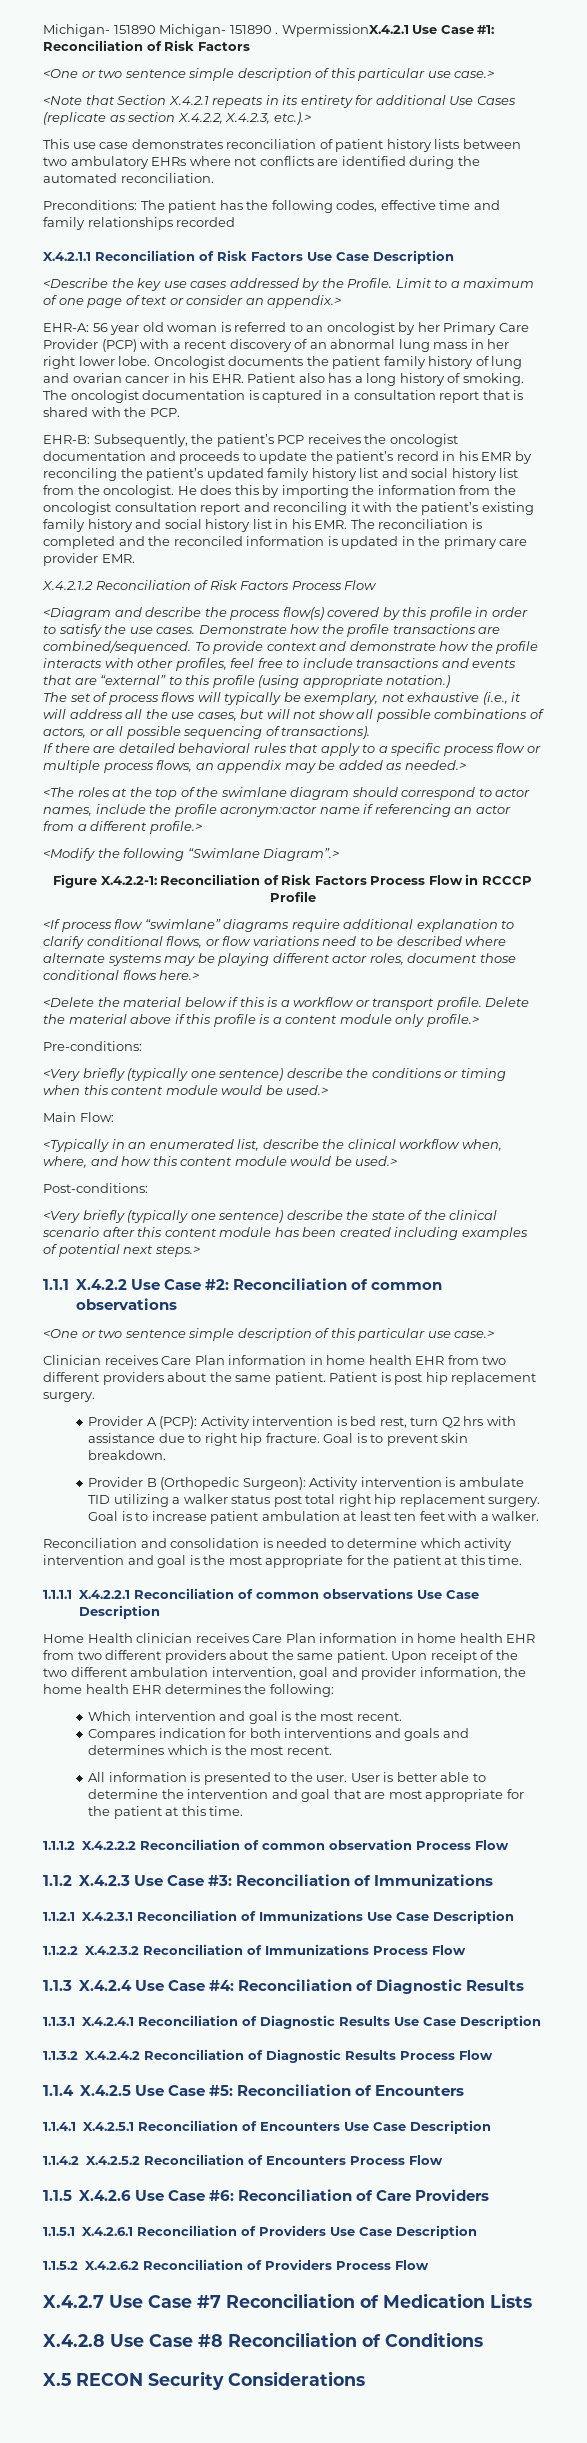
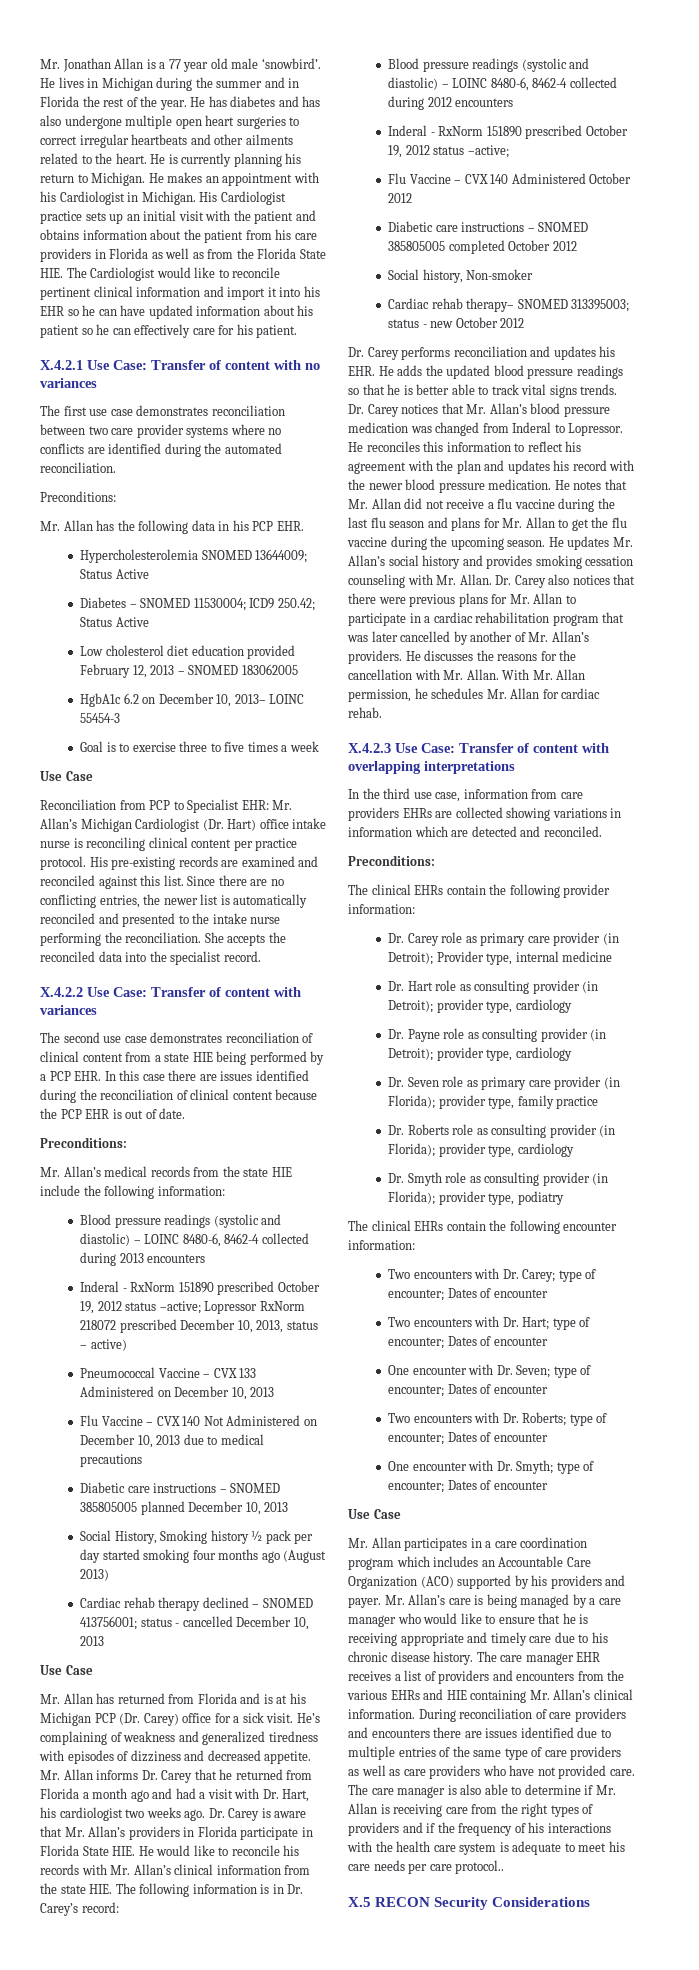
[43,24,495,37] [43,40,250,51] [43,68,495,81] [43,95,516,108] [43,112,311,125] [43,139,521,152] [43,156,257,169] Michigan- 151890 Michigan- 151890 . WpermissionX.4.2.1 Use Case #1: Reconciliation of Risk Factors // <One or two sentence simple description of this particular use case.> // <Note that Section X.4.2.1 repeats in its entirety for additional Use Cases (replicate as section X.4.2.2, X.4.2.3, etc.).> // This use case demonstrates reconciliation of patient history lists between two ambulatory EHRs where not -> [40,58,321,72] [40,77,300,91] [40,96,321,110] [40,115,300,129] [40,134,293,148] [40,153,302,167] [40,172,319,186] [40,191,286,205] [40,210,316,224] [40,229,317,243] [40,248,326,262] [40,267,281,281] [40,286,320,300] [40,305,314,319] [40,324,298,338] [40,360,320,370] [40,378,97,388] [40,405,285,416] [40,424,282,438] Mr. Jonathan Allan is a 77 year old male ‘snowbird’. He lives in Michigan during the summer and in Florida the rest of the year. He has diabetes and has also undergone multiple open heart surgeries to correct irregular heartbeats and other ailments related to the heart. He is currently planning his return to Michigan. He makes an appointment with his Cardiologist in Michigan. His Cardiologist practice sets up an initial visit with the patient and obtains information about the patient from his care providers in Florida as well as from the Florida State HIE. The Cardiologist would like to reconcile pertinent clinical information and import it into his EHR so he can have updated information about his patient so he can effectively care for his patient. // X.4.2.1 Use Case: Transfer of content with no variances // The first use case demonstrates reconciliation between two care provider systems where no
[140,200,217,213] The patient -> [40,520,93,531] // Mr. Allan
[336,200,500,212] [43,217,236,230] [43,250,454,264] [43,278,535,291] [43,295,342,308] [43,322,529,335] [43,339,510,352] [43,356,523,369] [43,373,524,386] [43,390,524,403] [43,407,180,417] [43,434,458,447] [43,451,532,464] [43,468,519,481] [43,485,516,498] [43,502,534,515] [43,519,482,532] [43,536,528,549] [43,553,135,566] [42,580,378,590] [43,607,528,620] [43,624,501,637] [43,640,539,654] [43,658,517,671] [43,675,451,688] [43,692,522,705] [43,709,545,722] [43,726,371,739] [43,743,541,756] [43,760,466,773] [43,787,531,800] [43,804,511,817] [43,821,202,834] [43,848,340,861] [53,874,532,888] [269,891,316,902] [43,919,515,932] [43,936,507,949] [43,953,516,966] [43,970,200,980] [43,997,530,1010] [43,1014,479,1027] [43,1041,142,1051] [43,1068,506,1081] [43,1085,329,1095] [43,1112,114,1122] [43,1139,502,1152] [43,1156,398,1168] [43,1183,148,1193] [43,1210,498,1223] [42,1227,528,1240] [43,1244,200,1257] [43,1278,442,1290] [75,1298,177,1310] [43,1328,495,1341] [43,1355,507,1365] [43,1372,537,1385] [43,1392,95,1402] [88,1416,516,1429] [88,1433,469,1446] [88,1450,167,1460] [88,1477,524,1490] [88,1494,541,1507] [88,1511,540,1524] [43,1538,513,1551] [43,1555,523,1568] [43,1588,479,1599] [78,1605,160,1619] [43,1633,536,1643] [43,1650,518,1663] [43,1667,527,1680] [43,1684,334,1697] [88,1711,402,1724] [88,1728,469,1741] [88,1745,332,1755] [88,1772,486,1785] [88,1789,524,1802] [88,1806,244,1819] [43,1839,509,1850] [43,1874,493,1886] [43,1910,514,1924] [43,1944,466,1955] [43,1979,524,1994] [43,2015,541,2029] [43,2049,493,2063] [43,2084,464,2096] [43,2120,491,2134] [43,2154,443,2165] [43,2189,489,2201] [43,2225,477,2239] [43,2259,429,2270] [43,2293,532,2308] [43,2332,483,2347] codes, effective time and family relationships recorded // X.4.2.1.1 Reconciliation of Risk Factors Use Case Description // <Describe the key use cases addressed by the Profile. Limit to a maximum of one page of text or consider an appendix.> // EHR-A: 56 year old woman is referred to an oncologist by her Primary Care Provider (PCP) with a recent discovery of an abnormal lung mass in her right lower lobe. Oncologist documents the patient family history of lung and ovarian cancer in his EHR. Patient also has a long history of smoking. The oncologist documentation is captured in a consultation report that is shared with the PCP. // EHR-B: Subsequently, the patient’s PCP receives the oncologist documentation and proceeds to update the patient’s record in his EMR by reconciling the patient’s updated family history list and social history list from the oncologist. He does this by importing the information from the oncologist consultation report and reconciling it with the patient’s existing family history and social history list in his EMR. The reconciliation is completed and the reconciled information is updated in the primary care provider EMR. // X.4.2.1.2 Reconciliation of Risk Factors Process Flow // <Diagram and describe the process flow(s) covered by this profile in order to satisfy the use cases. Demonstrate how the profile transactions are combined/sequenced. To provide context and demonstrate how the profile interacts with other profiles, feel free to include transactions and events that are “external” to this profile (using appropriate notation.) // The set of process flows will typically be exemplary, not exhaustive (i.e., it will address all the use cases, but will not show all possible combinations of actors, or all possible sequencing of transactions). // If there are detailed behavioral rules that apply to a specific process flow or multiple process flows, an appendix may be added as needed.> // <The roles at the top of the swimlane diagram should correspond to actor names, include the profile acronym:actor name if referencing an actor from a different profile.> // <Modify the following “Swimlane Diagram”.> // Figure X.4.2.2-1: Reconciliation of Risk Factors Process Flow in RCCCP Profile // <If process flow “swimlane” diagrams require additional explanation to clarify conditional flows, or flow variations need to be described where alternate systems may be playing different actor roles, document those conditional flows here.> // <Delete the material below if this is a workflow or transport profile. Delete the material above if this profile is a content module only profile.> // Pre-conditions: // <Very briefly (typically one sentence) describe the conditions or timing when this content module would be used.> // Main Flow: // <Typically in an enumerated list, describe the clinical workflow when, where, and how this content module would be used.> // Post-conditions: // <Very briefly (typically one sentence) describe the state of the clinical scenario after this content module has been created including examples of potential next steps.> // 1.1.1 X.4.2.2 Use Case #2: Reconciliation of common observations // <One or two sentence simple description of this particular use case.> // Clinician receives Care Plan information in home health EHR from two different providers about the same patient. Patient is post hip replacement surgery. // Provider A (PCP): Activity intervention is bed rest, turn Q2 hrs with assistance due to right hip fracture. Goal is to prevent skin breakdown. // Provider B (Orthopedic Surgeon): Activity intervention is ambulate TID utilizing a walker status post total right hip replacement surgery. Goal is to increase patient ambulation at least ten feet with a walker. // Reconciliation and consolidation is needed to determine which activity intervention and goal is the most appropriate for the patient at this time. // 1.1.1.1 X.4.2.2.1 Reconciliation of common observations Use Case Description // Home Health clinician receives Care Plan information in home health EHR from two different providers about the same patient. Upon receipt of the two different ambulation intervention, goal and provider information, the home health EHR determines the following: // Which intervention and goal is the most recent. // Compares indication for both interventions and goals and determines which is the most recent. // All information is presented to the user. User is better able to determine the intervention and goal that are most appropriate for the patient at this time. // 1.1.1.2 X.4.2.2.2 Reconciliation of common observation Process Flow // 1.1.2 X.4.2.3 Use Case #3: Reconciliation of Immunizations // 1.1.2.1 X.4.2.3.1 Reconciliation of Immunizations Use Case Description // 1.1.2.2 X.4.2.3.2 Reconciliation of Immunizations Process Flow // 1.1.3 X.4.2.4 Use Case #4: Reconciliation of Diagnostic Results // 1.1.3.1 X.4.2.4.1 Reconciliation of Diagnostic Results Use Case Description // 1.1.3.2 X.4.2.4.2 Reconciliation of Diagnostic Results Process Flow // 1.1.4 X.4.2.5 Use Case #5: Reconciliation of Encounters // 1.1.4.1 X.4.2.5.1 Reconciliation of Encounters Use Case Description // 1.1.4.2 X.4.2.5.2 Reconciliation of Encounters Process Flow // 1.1.5 X.4.2.6 Use Case #6: Reconciliation of Care Providers // 1.1.5.1 X.4.2.6.1 Reconciliation of Providers Use Case Description // 1.1.5.2 X.4.2.6.2 Reconciliation of Providers Process Flow // X.4.2.7 Use Case #7 Reconciliation of Medication Lists // X.4.2.8 Use Case #8 Reconciliation of Conditions -> [191,520,304,531] [80,549,308,563] [80,569,149,579] [80,597,315,611] [80,617,149,627] [80,645,296,659] [80,664,298,678] [80,693,305,707] [80,713,121,723] [80,741,319,752] [40,771,93,781] [40,799,293,813] [40,818,327,832] [40,837,298,851] [40,856,319,870] [40,875,284,889] [40,894,308,908] [40,913,281,927] [40,932,286,946] [40,951,261,965] [40,987,301,997] [40,1005,97,1015] [40,1032,314,1043] [40,1051,325,1065] [40,1070,309,1081] [40,1089,318,1103] [40,1108,186,1119] [40,1137,127,1148] [40,1166,292,1177] [40,1185,225,1199] [80,1214,282,1228] [80,1233,309,1247] [80,1252,206,1266] [80,1281,320,1295] [80,1301,305,1314] [80,1319,318,1333] [80,1339,127,1351] [80,1367,257,1378] [80,1386,275,1400] [80,1415,317,1426] [80,1434,264,1448] [80,1454,143,1467] [80,1482,281,1493] [80,1501,289,1515] [80,1530,314,1544] [80,1549,327,1563] [80,1569,110,1581] [80,1597,313,1611] [80,1616,309,1630] [80,1636,105,1646] [40,1665,93,1675] [40,1693,306,1704] [40,1712,320,1726] [40,1731,318,1745] [39,1750,312,1764] [40,1769,313,1783] [40,1788,310,1802] [40,1807,307,1821] [40,1826,313,1840] [40,1845,300,1856] [40,1864,311,1875] [40,1883,304,1897] [40,1902,119,1916] [388,58,590,72] [388,77,617,91] [388,96,514,110] [388,125,628,139] [388,145,509,158] [388,173,632,184] [388,193,413,203] [388,221,589,232] [388,240,577,254] [388,269,534,283] [388,298,630,312] [388,317,525,328] [348,346,616,360] [348,365,623,379] [348,384,618,398] [348,403,610,417] [348,422,624,436] [348,441,582,452] [348,460,635,474] [348,479,627,493] [348,498,615,512] [348,517,627,531] [347,536,633,550] [348,555,634,569] [348,574,636,588] [348,593,576,607] [348,612,625,626] [347,631,589,645] [348,650,577,664] [348,669,586,680] [348,688,601,702] [348,707,382,718] [348,743,609,753] [348,761,515,774] [348,788,583,802] [348,807,622,821] [348,826,602,837] [348,855,435,866] [348,884,611,898] [348,904,415,914] [388,932,619,946] [388,951,613,965] [388,980,599,994] [388,999,572,1013] [388,1028,607,1042] [388,1047,572,1061] [388,1076,620,1090] [388,1095,599,1109] [388,1124,616,1138] [388,1143,574,1157] [388,1172,609,1186] [388,1191,564,1205] [348,1220,618,1234] [348,1240,415,1250] [388,1268,597,1282] [388,1288,548,1301] [388,1316,591,1330] [388,1336,548,1349] [388,1364,592,1378] [388,1384,548,1397] [388,1412,608,1426] [388,1432,548,1445] [388,1460,595,1474] [388,1480,548,1493] [348,1509,401,1519] [348,1537,588,1551] [348,1556,591,1570] [348,1575,626,1589] [348,1594,621,1608] [348,1613,589,1627] [348,1632,608,1646] [348,1651,601,1665] [348,1670,625,1684] [347,1689,633,1703] [348,1708,626,1722] [348,1727,611,1738] [348,1746,622,1760] [348,1765,635,1779] [348,1784,616,1798] [348,1803,594,1817] [348,1822,611,1836] [347,1841,625,1855] [348,1860,505,1874] data in his PCP EHR. // Hypercholesterolemia SNOMED 13644009; Status Active // Diabetes – SNOMED 11530004; ICD9 250.42; Status Active // Low cholesterol diet education provided February 12, 2013 – SNOMED 183062005 // HgbA1c 6.2 on December 10, 2013– LOINC 55454-3 // Goal is to exercise three to five times a week // Use Case // Reconciliation from PCP to Specialist EHR: Mr. Allan’s Michigan Cardiologist (Dr. Hart) office intake nurse is reconciling clinical content per practice protocol. His pre-existing records are examined and reconciled against this list. Since there are no conflicting entries, the newer list is automatically reconciled and presented to the intake nurse performing the reconciliation. She accepts the reconciled data into the specialist record. // X.4.2.2 Use Case: Transfer of content with variances // The second use case demonstrates reconciliation of clinical content from a state HIE being performed by a PCP EHR. In this case there are issues identified during the reconciliation of clinical content because the PCP EHR is out of date. // Preconditions: // Mr. Allan’s medical records from the state HIE include the following information: // Blood pressure readings (systolic and diastolic) – LOINC 8480-6, 8462-4 collected during 2013 encounters // Inderal - RxNorm 151890 prescribed October 19, 2012 status –active; Lopressor RxNorm 218072 prescribed December 10, 2013, status – active) // Pneumococcal Vaccine – CVX 133 Administered on December 10, 2013 // Flu Vaccine – CVX 140 Not Administered on December 10, 2013 due to medical precautions // Diabetic care instructions – SNOMED 385805005 planned December 10, 2013 // Social History, Smoking history ½ pack per day started smoking four months ago (August 2013) // Cardiac rehab therapy declined – SNOMED 413756001; status - cancelled December 10, 2013 // Use Case // Mr. Allan has returned from Florida and is at his Michigan PCP (Dr. Carey) office for a sick visit. He’s complaining of weakness and generalized tiredness with episodes of dizziness and decreased appetite. Mr. Allan informs Dr. Carey that he returned from Florida a month ago and had a visit with Dr. Hart, his cardiologist two weeks ago. Dr. Carey is aware that Mr. Allan’s providers in Florida participate in Florida State HIE. He would like to reconcile his records with Mr. Allan’s clinical information from the state HIE. The following information is in Dr. Carey’s record: // Blood pressure readings (systolic and diastolic) – LOINC 8480-6, 8462-4 collected during 2012 encounters // Inderal - RxNorm 151890 prescribed October 19, 2012 status –active; // Flu Vaccine – CVX 140 Administered October 2012 // Diabetic care instructions – SNOMED 385805005 completed October 2012 // Social history, Non-smoker // Cardiac rehab therapy– SNOMED 313395003; status - new October 2012 // Dr. Carey performs reconciliation and updates his EHR. He adds the updated blood pressure readings so that he is better able to track vital signs trends. Dr. Carey notices that Mr. Allan’s blood pressure medication was changed from Inderal to Lopressor. He reconciles this information to reflect his agreement with the plan and updates his record with the newer blood pressure medication. He notes that Mr. Allan did not receive a flu vaccine during the last flu season and plans for Mr. Allan to get the flu vaccine during the upcoming season. He updates Mr. Allan’s social history and provides smoking cessation counseling with Mr. Allan. Dr. Carey also notices that there were previous plans for Mr. Allan to participate in a cardiac rehabilitation program that was later cancelled by another of Mr. Allan’s providers. He discusses the reasons for the cancellation with Mr. Allan. With Mr. Allan permission, he schedules Mr. Allan for cardiac rehab. // X.4.2.3 Use Case: Transfer of content with overlapping interpretations // In the third use case, information from care providers EHRs are collected showing variations in information which are detected and reconciled. // Preconditions: // The clinical EHRs contain the following provider information: // Dr. Carey role as primary care provider (in Detroit); Provider type, internal medicine // Dr. Hart role as consulting provider (in Detroit); provider type, cardiology // Dr. Payne role as consulting provider (in Detroit); provider type, cardiology // Dr. Seven role as primary care provider (in Florida); provider type, family practice // Dr. Roberts role as consulting provider (in Florida); provider type, cardiology // Dr. Smyth role as consulting provider (in Florida); provider type, podiatry // The clinical EHRs contain the following encounter information: // Two encounters with Dr. Carey; type of encounter; Dates of encounter // Two encounters with Dr. Hart; type of encounter; Dates of encounter // One encounter with Dr. Seven; type of encounter; Dates of encounter // Two encounters with Dr. Roberts; type of encounter; Dates of encounter // One encounter with Dr. Smyth; type of encounter; Dates of encounter // Use Case // Mr. Allan participates in a care coordination program which includes an Accountable Care Organization (ACO) supported by his providers and payer. Mr. Allan’s care is being managed by a care manager who would like to ensure that he is receiving appropriate and timely care due to his chronic disease history. The care manager EHR receives a list of providers and encounters from the various EHRs and HIE containing Mr. Allan’s clinical information. During reconciliation of care providers and encounters there are issues identified due to multiple entries of the same type of care providers as well as care providers who have not provided care. The care manager is also able to determine if Mr. Allan is receiving care from the right types of providers and if the frequency of his interactions with the health care system is adequate to meet his care needs per care protocol..

